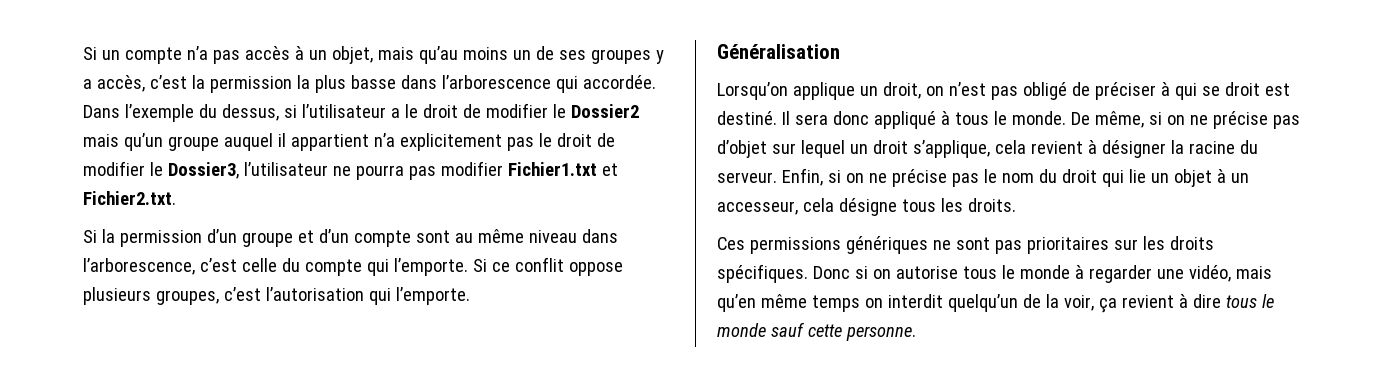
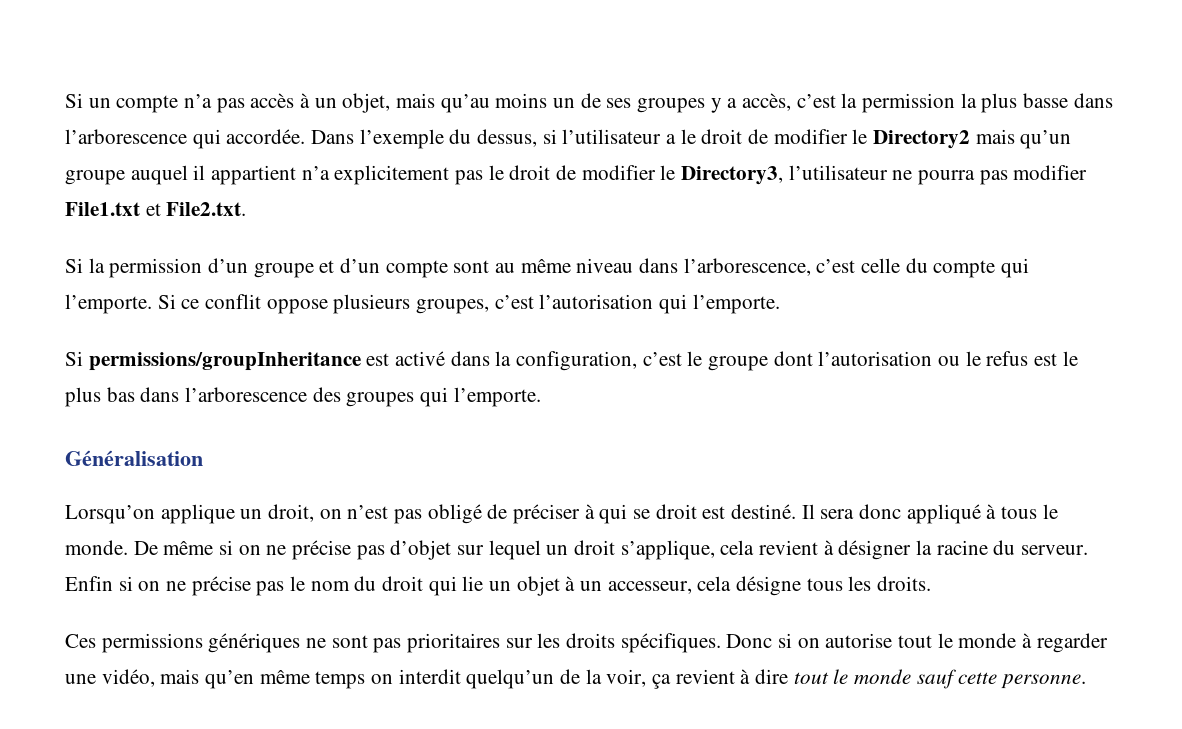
[570,104,639,118] Dossier2 -> [873,130,971,149] Directory2
[167,162,239,179] Dossier3, -> [681,166,784,185] Directory3,
[507,162,618,176] [83,191,176,205] Fichier1.txt et Fichier2.txt. -> [65,202,247,216] File1.txt et File2.txt.
(470, 296) none -> [65,351,1078,371] [65,387,541,407] // Si permissions/groupInheritance est activé dans la configuration, c’est le groupe dont l’autorisation ou le refus est le plus bas dans l’arborescence des groupes qui l’emporte.
[1094,111,1144,128] même, -> [163,541,214,555] même
[781,168,823,186] Enfin, -> [65,576,113,591] Enfin
[962,266,997,279] tous -> [898,635,933,648] tout
[1225,295,1257,308] tous -> [793,672,829,684] tout

